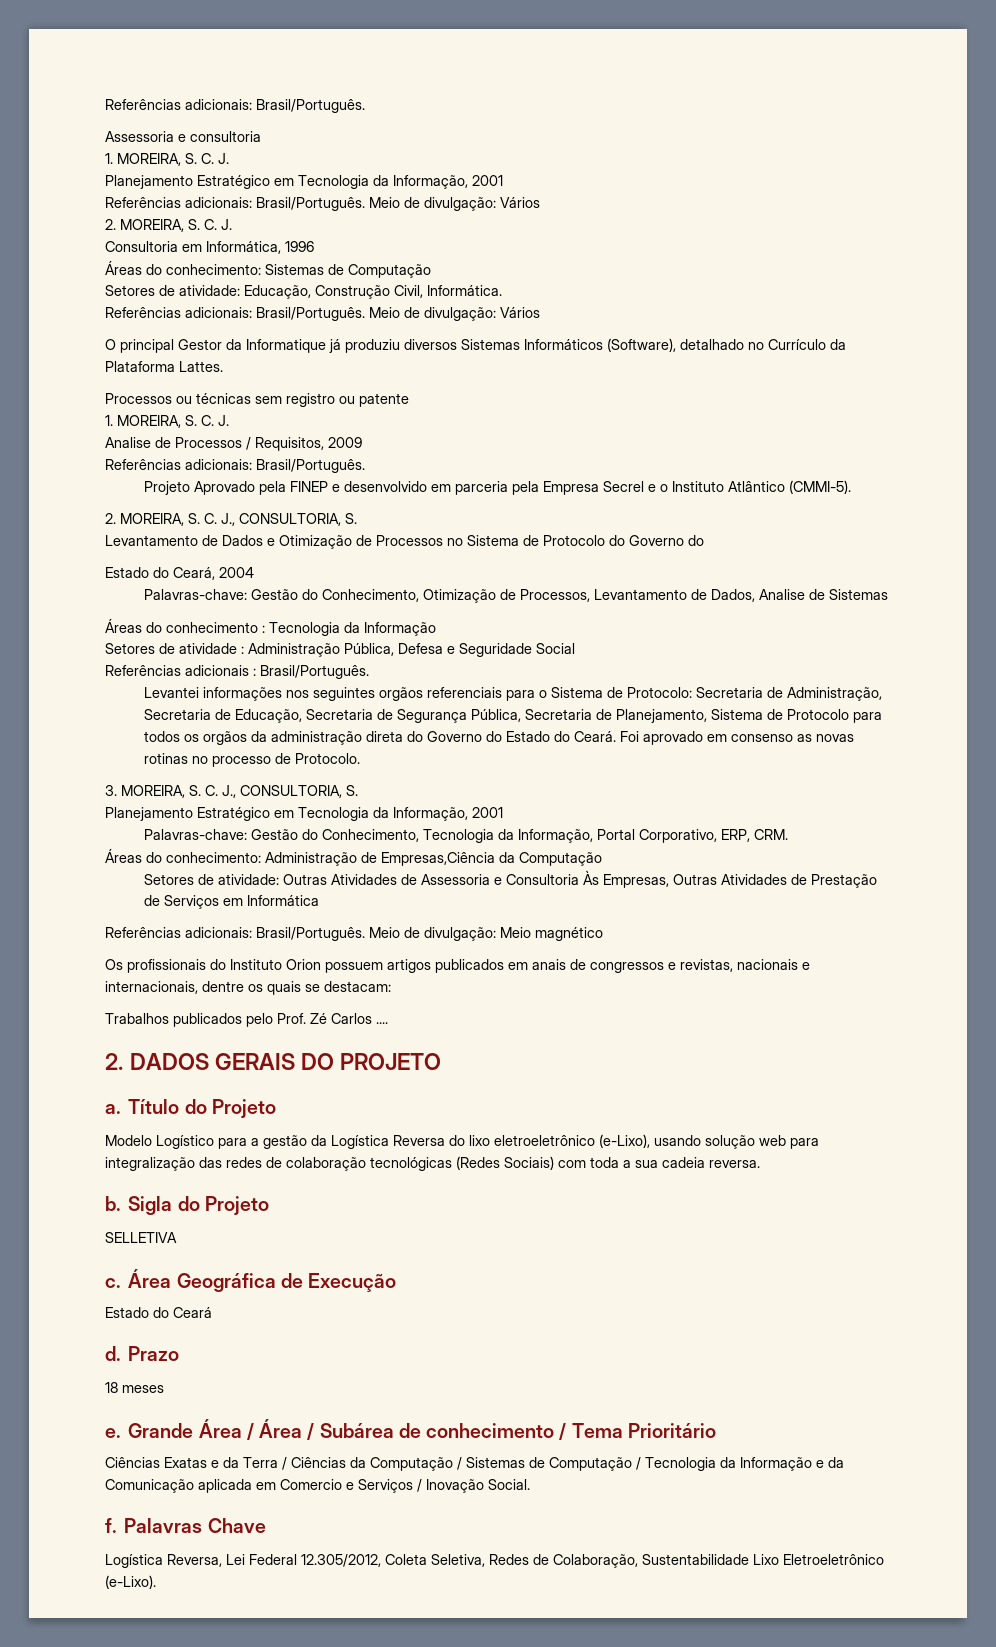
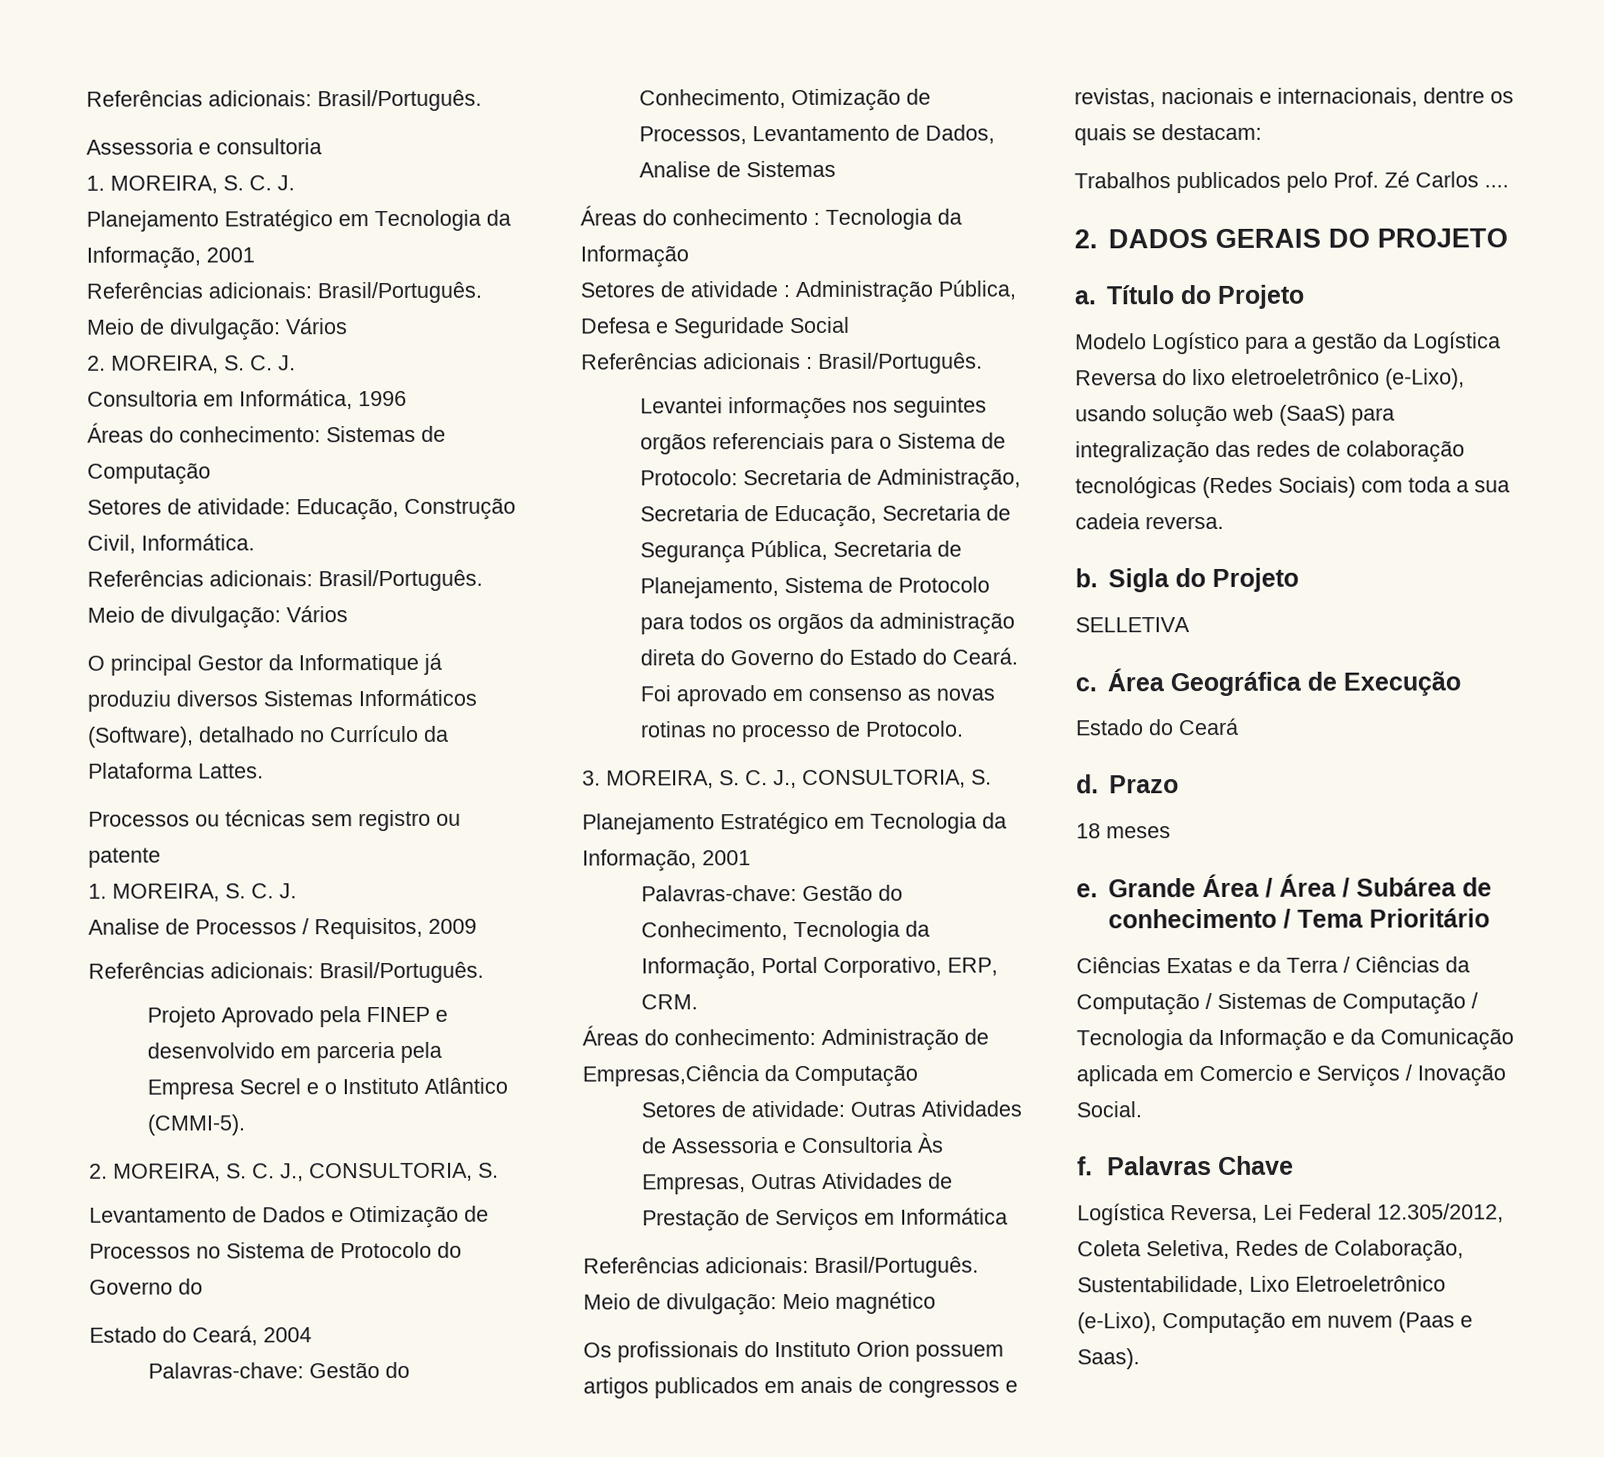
(786, 1140) none -> [1279,404,1346,426] (SaaS)
[642,1554,749,1565] Sustentabilidade -> [1077,1275,1244,1296] Sustentabilidade,
[105,1575,156,1589] (e-Lixo). -> [1077,1311,1473,1335] [1077,1348,1140,1370] (e-Lixo), Computação em nuvem (Paas e Saas).

